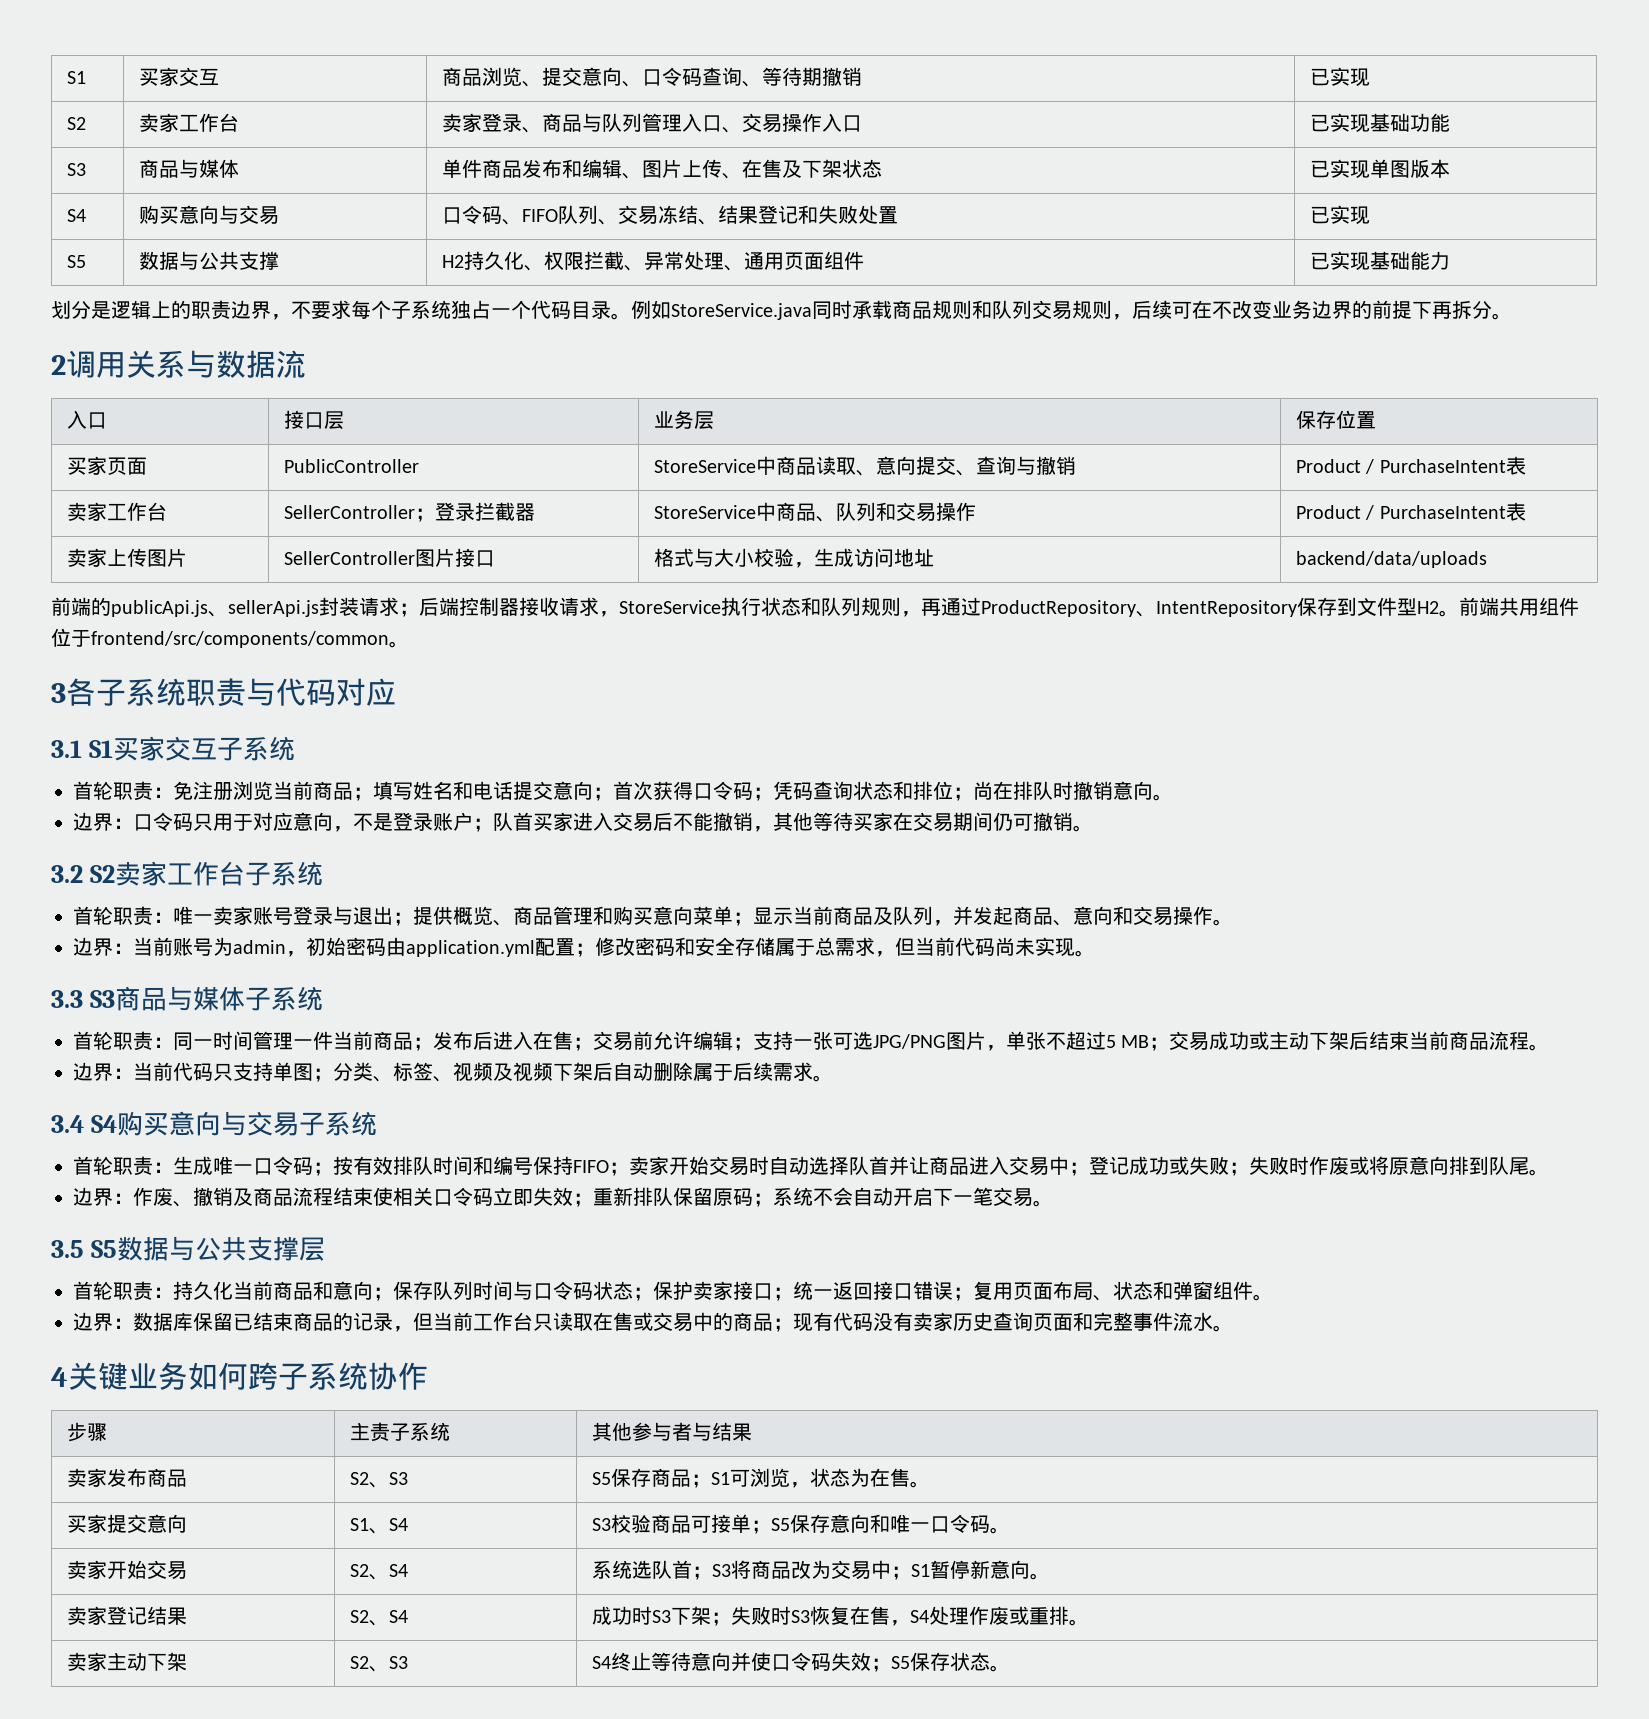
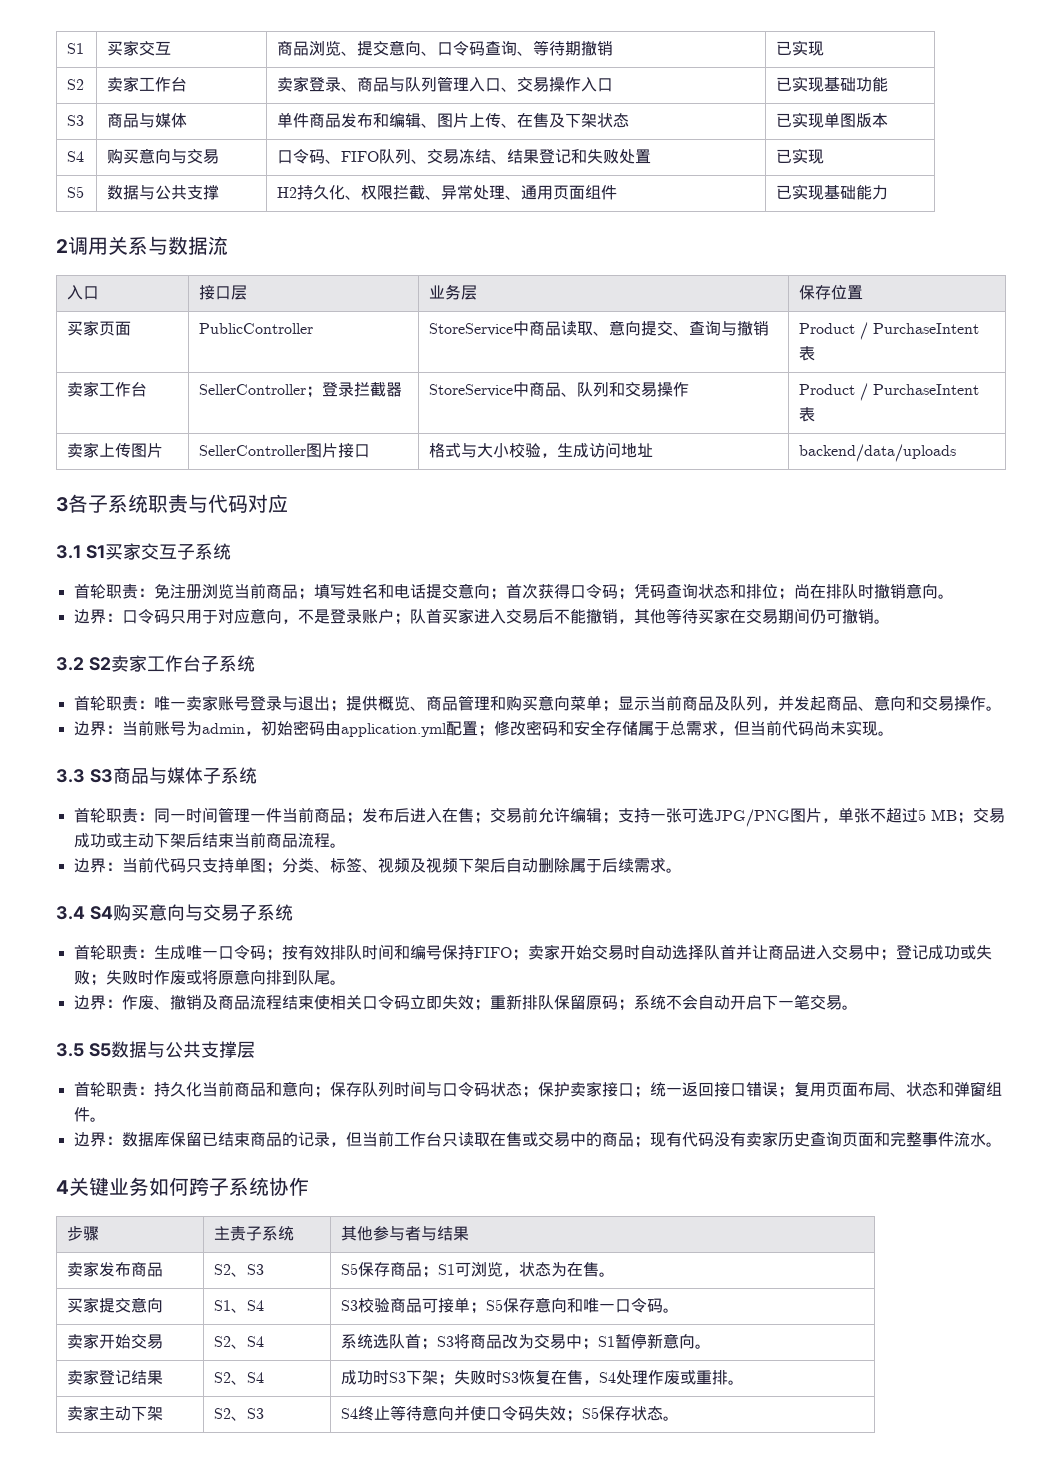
[51,300,1512,320] // 划分是逻辑上的职责边界，不要求每个子系统独占一个代码目录。例如StoreService.java同时承载商品规则和队列交易规则，后续可在不改变业务边界的前提下再拆分。 -> (889, 192) none
[51,597,1579,617] [51,628,409,648] // 前端的publicApi.js、sellerApi.js封装请求；后端控制器接收请求，StoreService执行状态和队列规则，再通过ProductRepository、IntentRepository保存到文件型H2。前端共用组件位于frontend/src/components/common。 -> (957, 453) none

